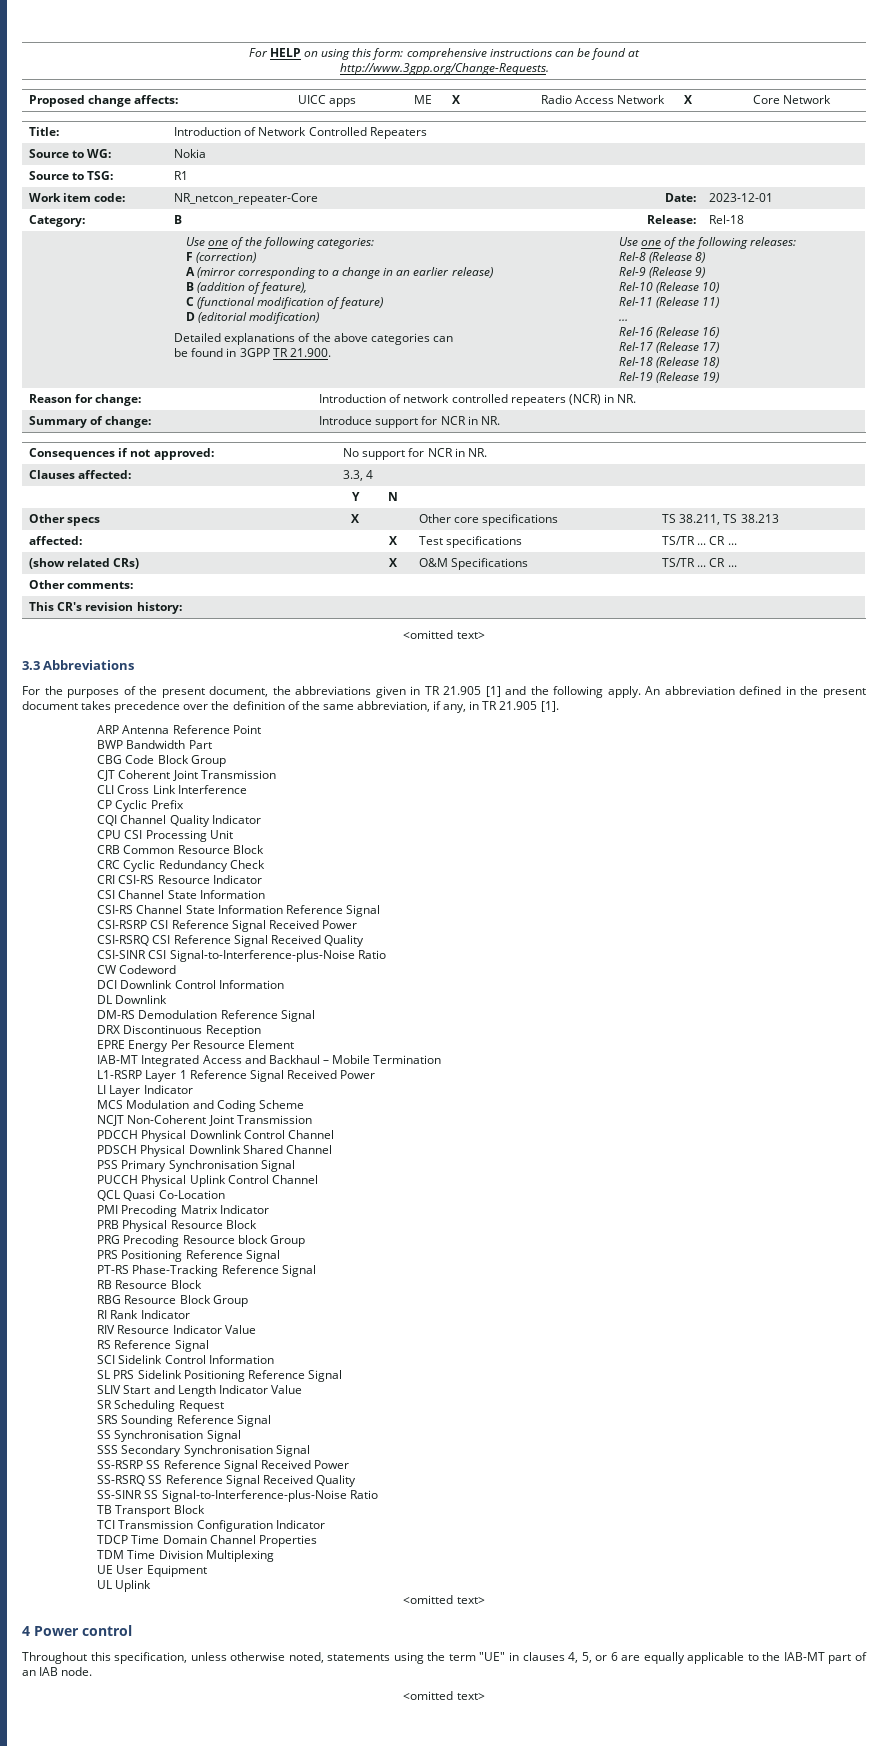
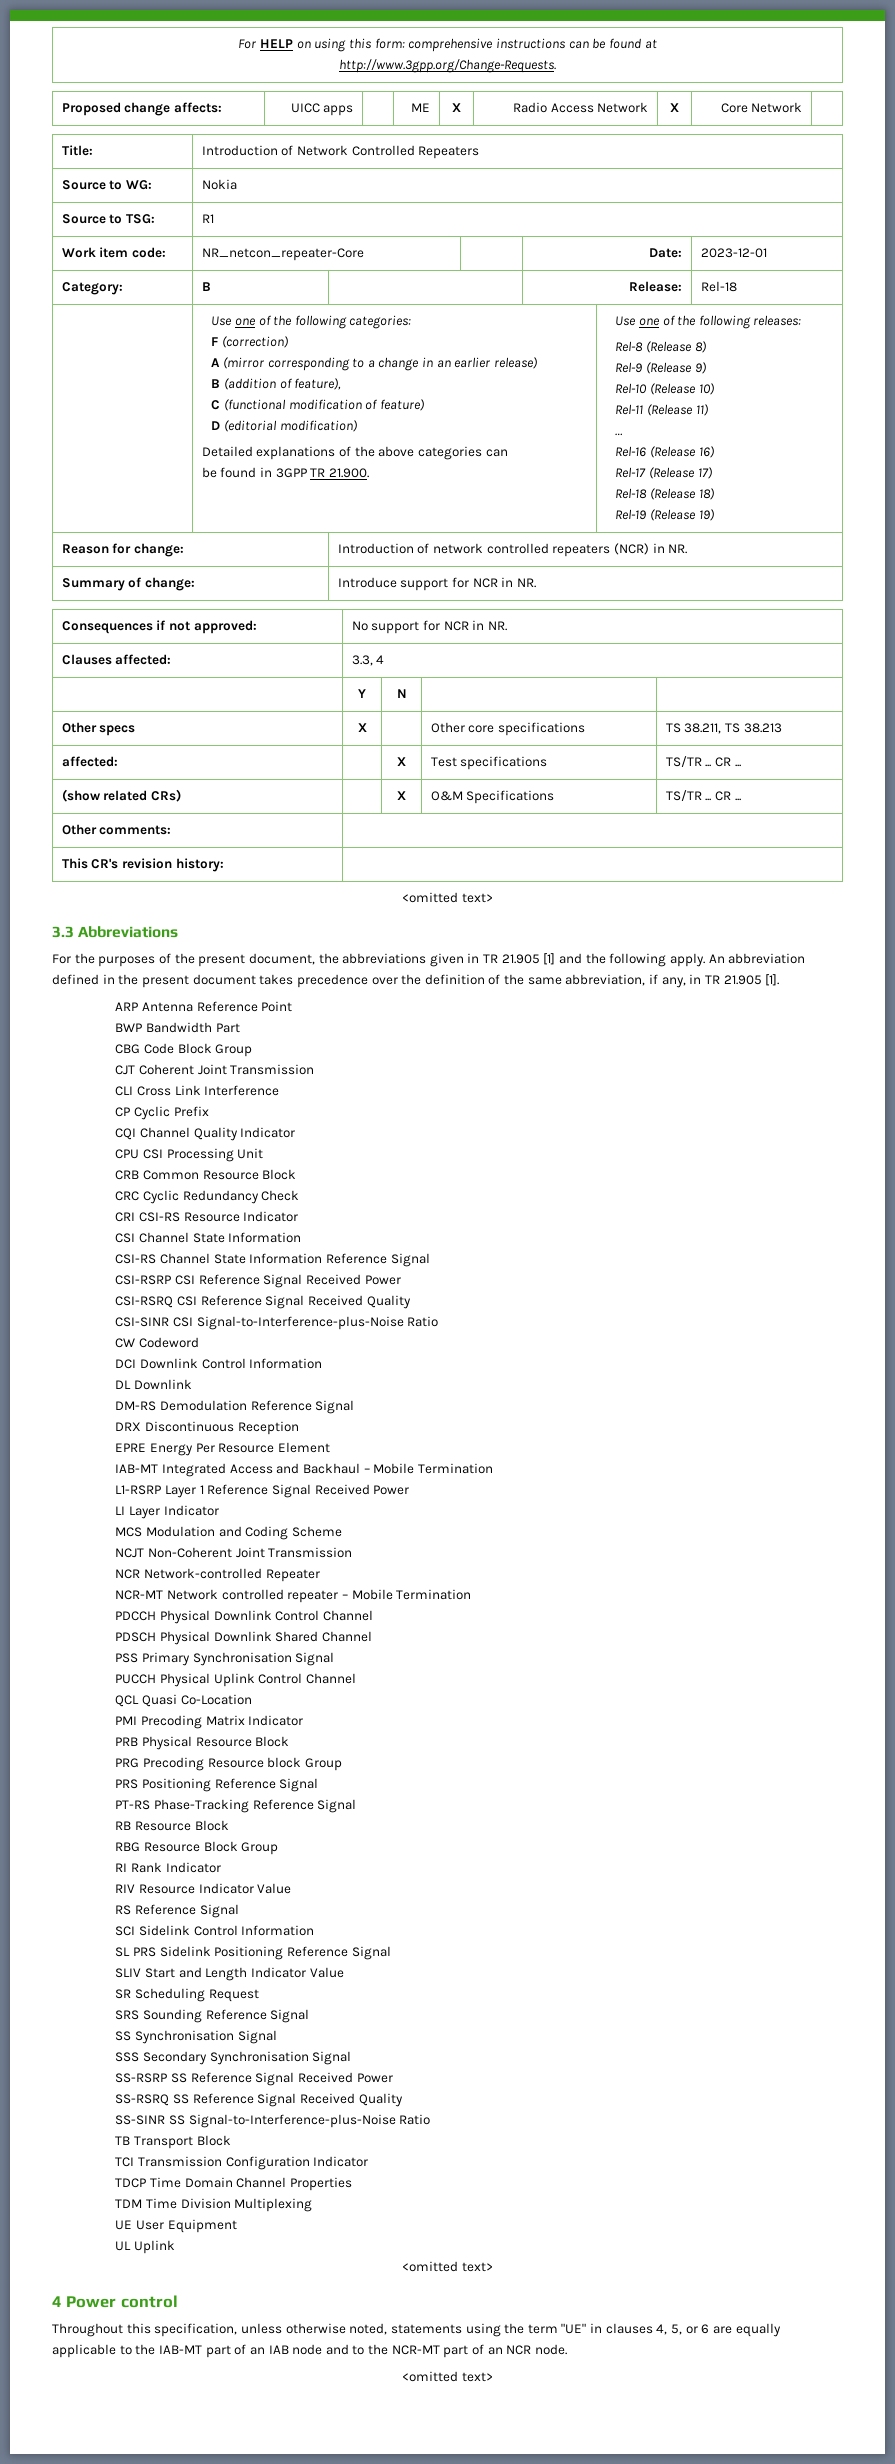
(312, 1119) none -> [115,1568,320,1582] [115,1589,472,1603] // NCR Network-controlled Repeater // NCR-MT Network controlled repeater – Mobile Termination
(59, 1671) none -> [292,2344,532,2358] node and to the NCR-MT part of an NCR

